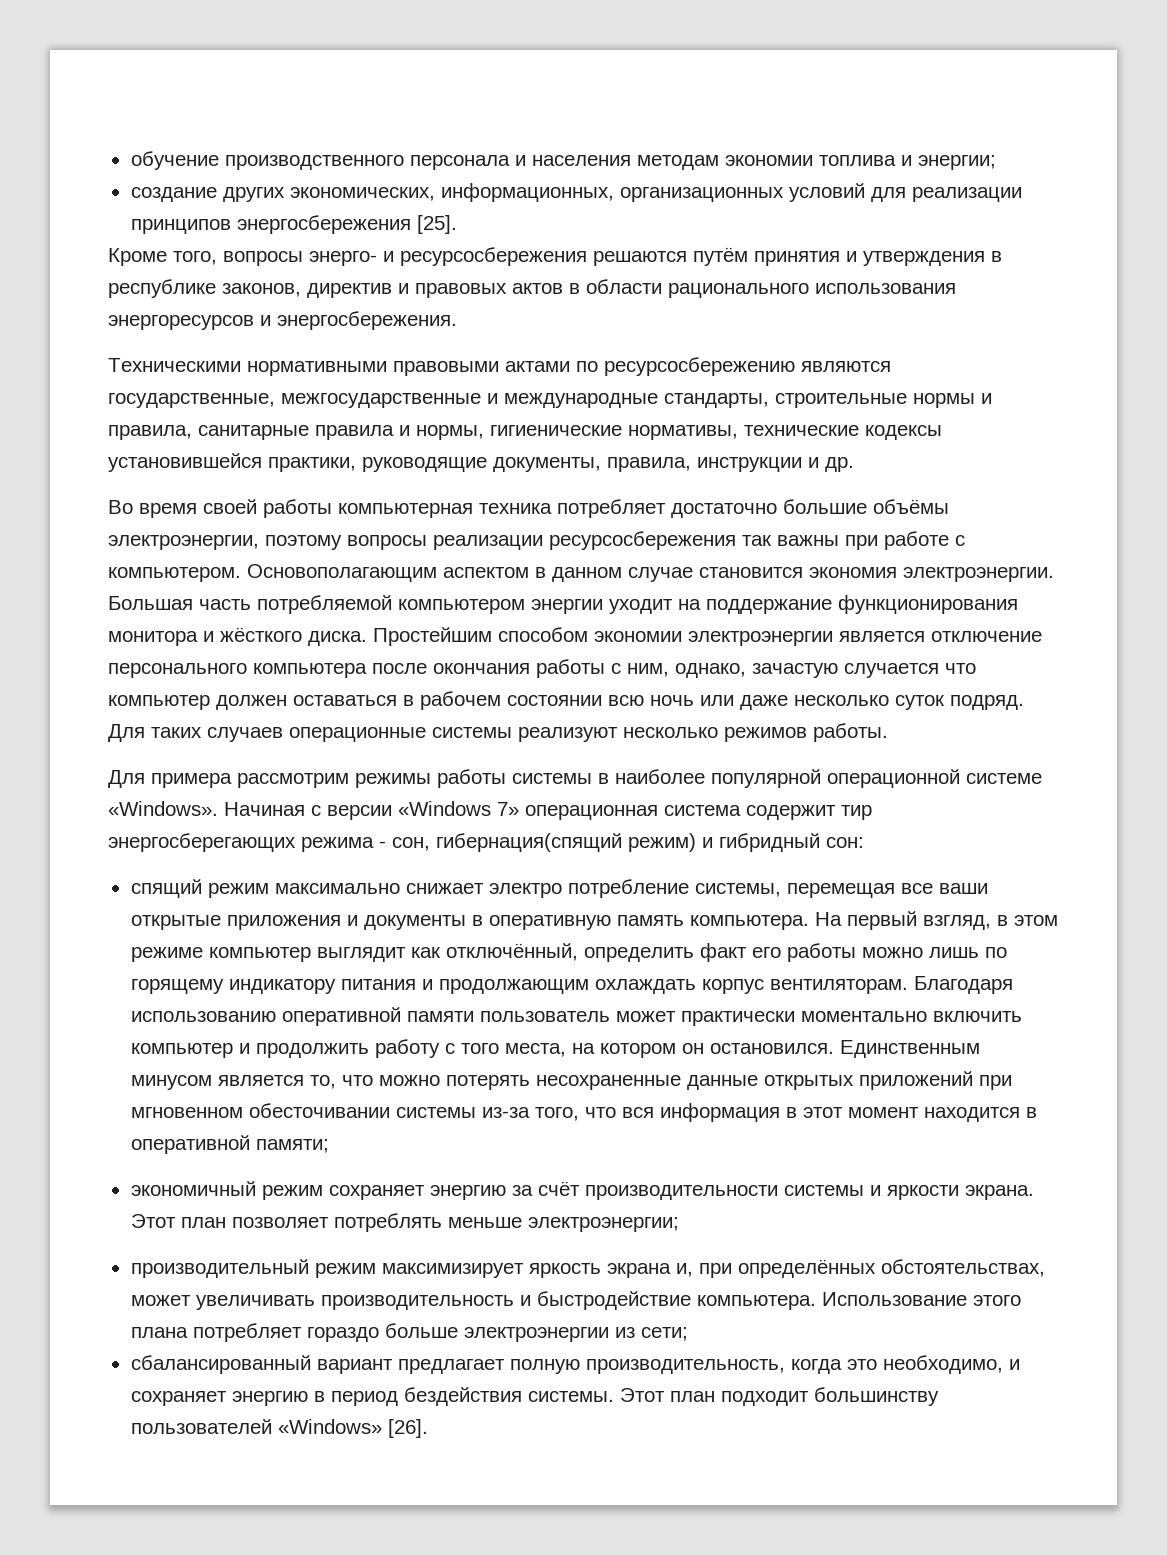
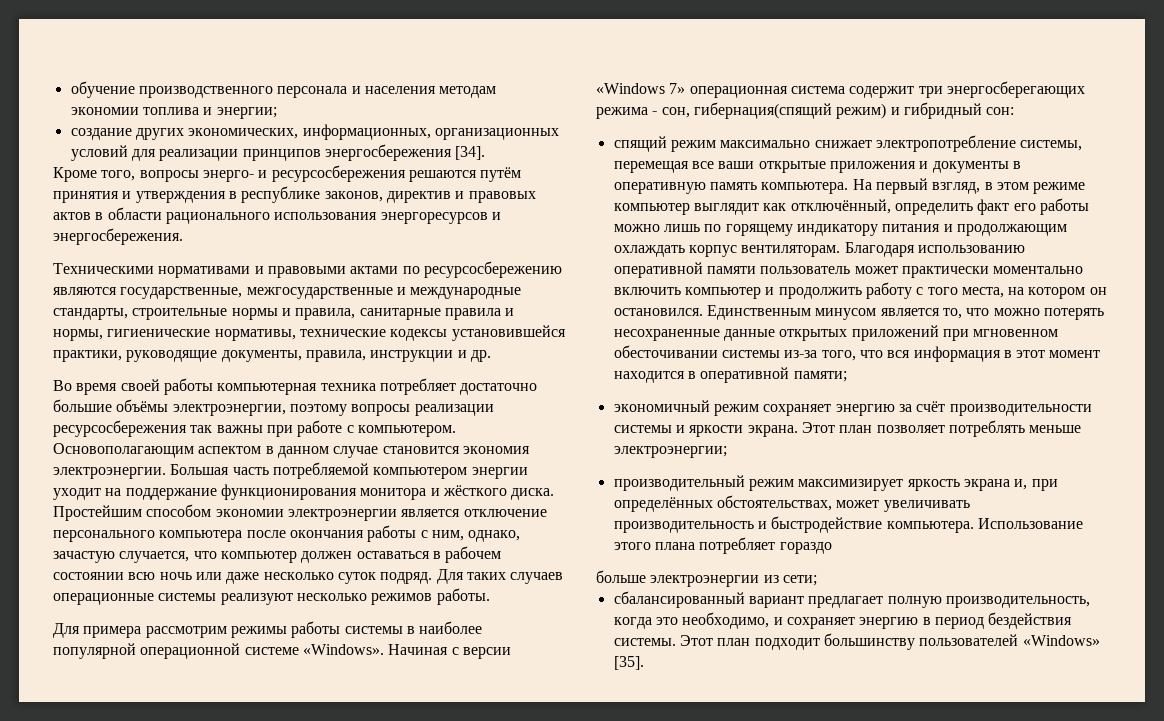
[416,215,457,234] [25]. -> [455,146,486,160] [34].
[247,361,387,376] нормативными -> [158,266,264,278] нормативами и
[844,663,939,678] случается -> [119,551,190,563] случается,
[841,805,872,820] тир -> [918,86,943,98] три
[488,879,689,898] электро потребление -> [875,135,1016,152] электропотребление
(379, 1334) none -> (832, 548) //
[387,1419,428,1438] [26]. -> [613,656,644,670] [35].

